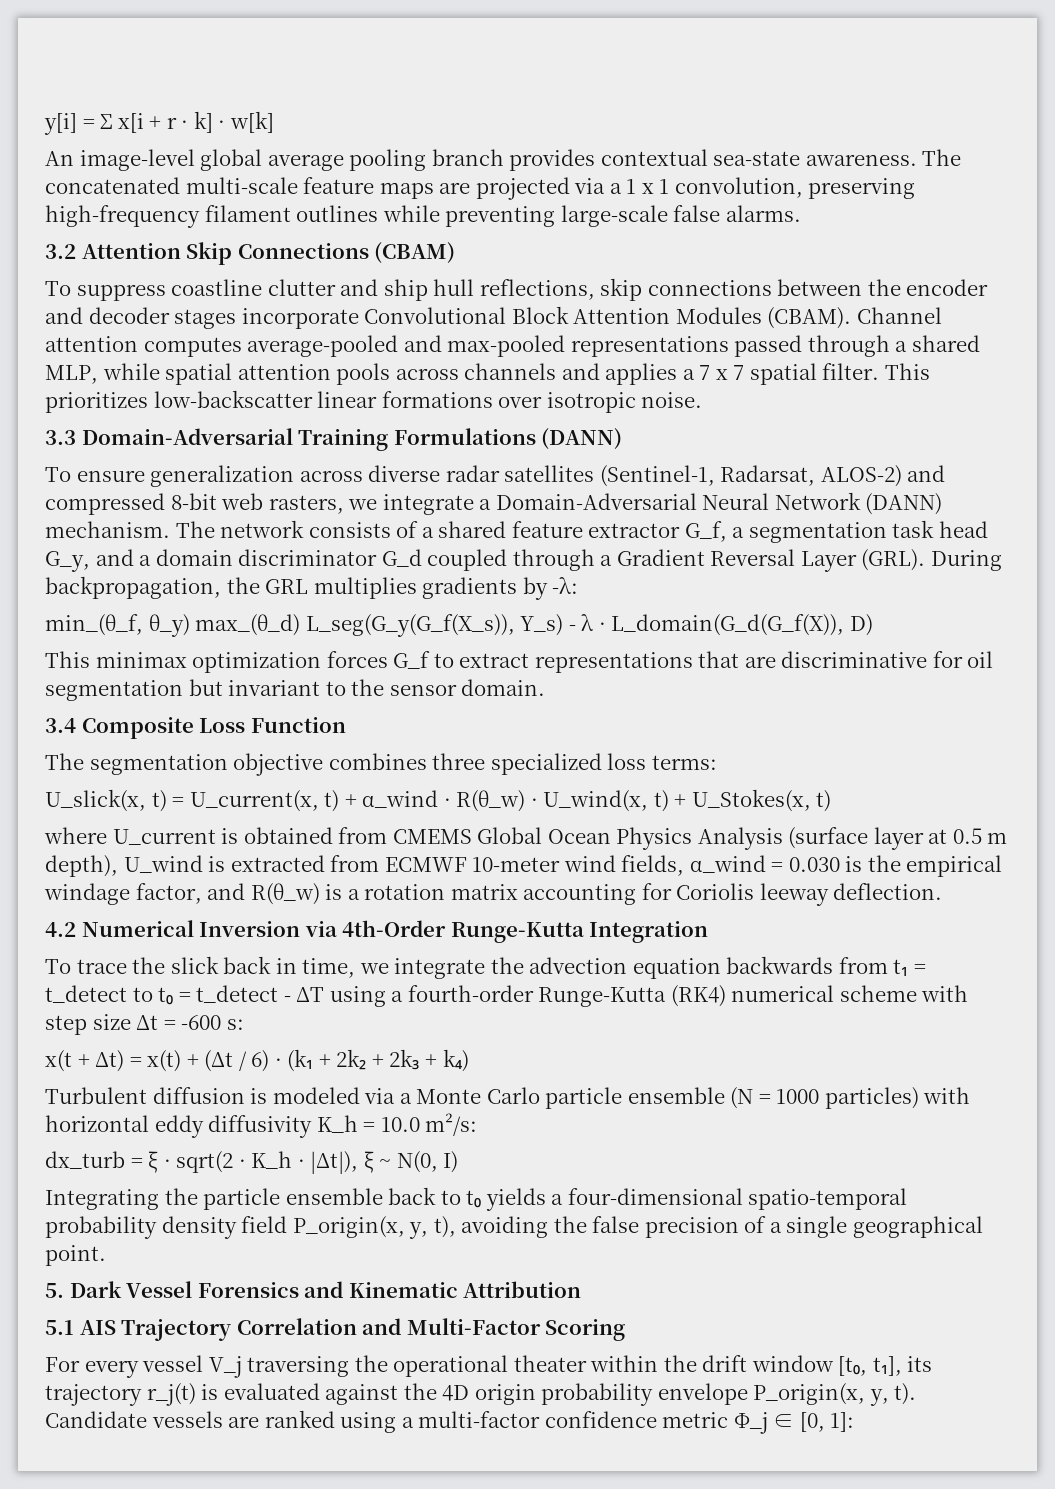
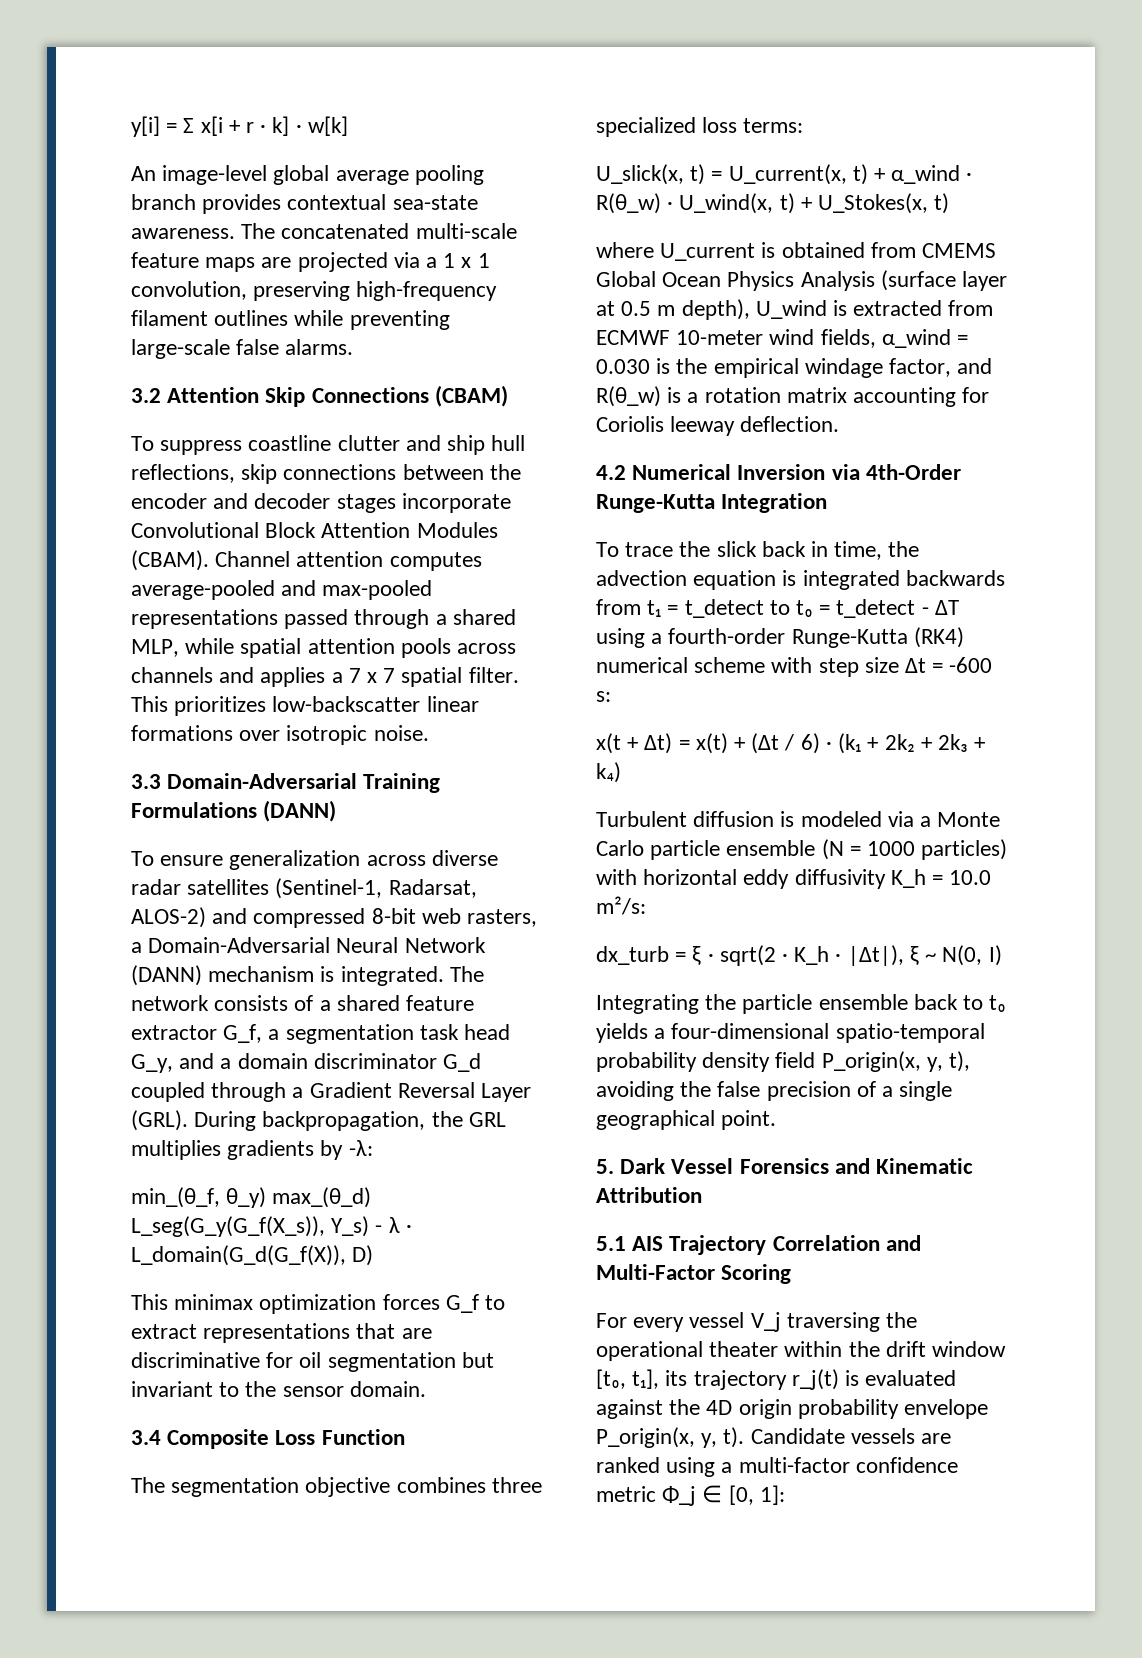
[348,494,474,515] we integrate -> (538, 918) none
[45,521,170,538] mechanism. -> [208,966,444,986] mechanism is integrated.
[359,958,486,979] we integrate -> (883, 550) none
(721, 968) none -> [782,570,900,590] is integrated

